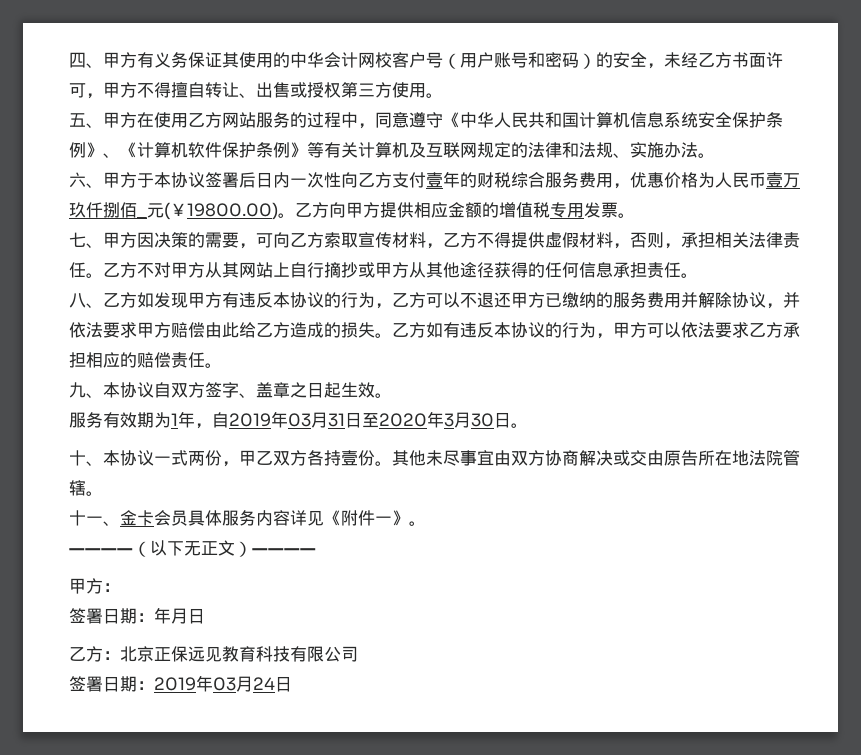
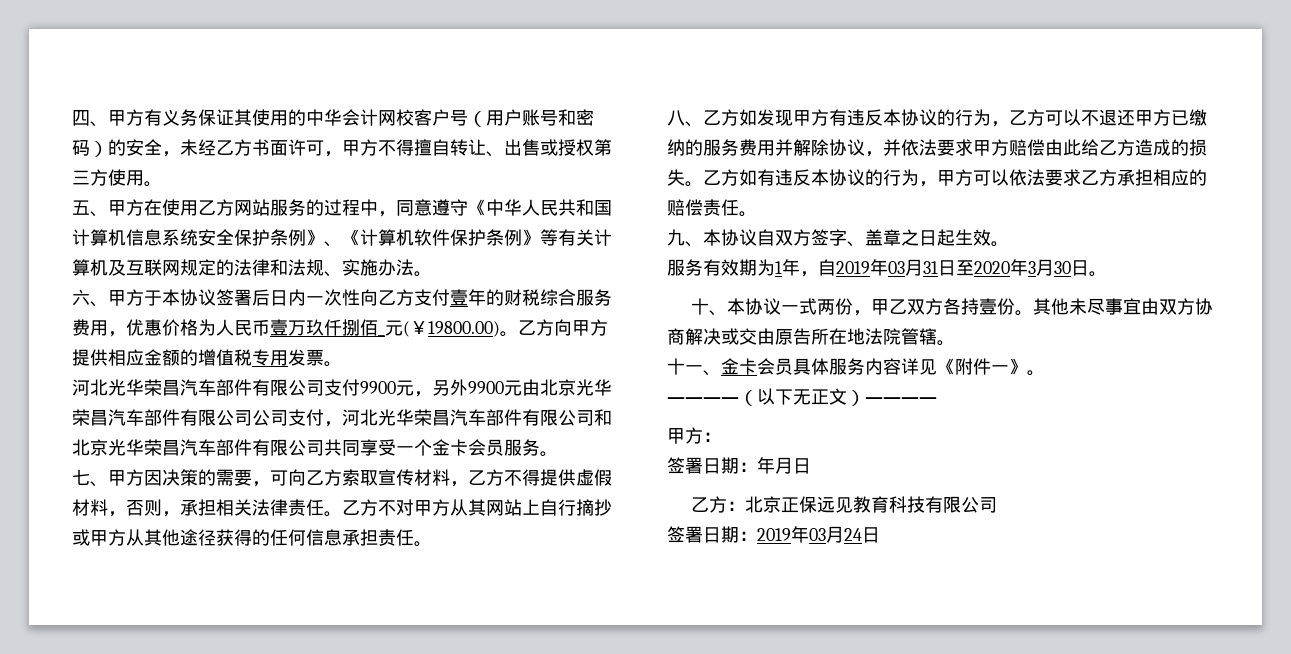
(635, 215) none -> [72,379,612,397] [72,409,612,427] [72,439,558,457] // 河北光华荣昌汽车部件有限公司支付9900元，另外9900元由北京光华荣昌汽车部件有限公司公司支付，河北光华荣昌汽车部件有限公司和北京光华荣昌汽车部件有限公司共同享受一个金卡会员服务。

